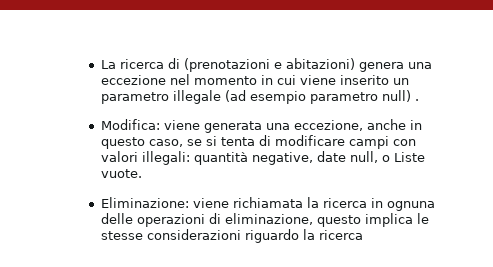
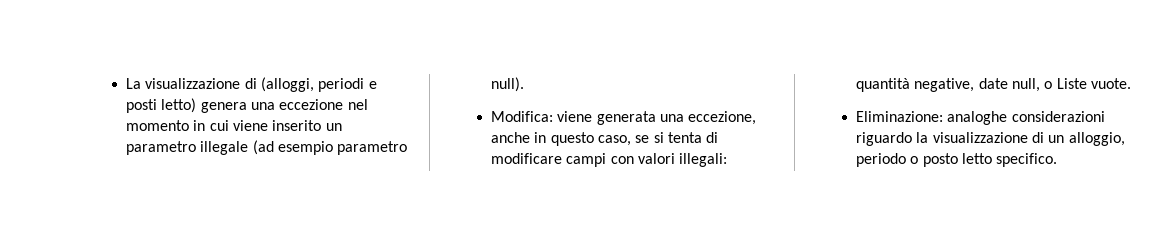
[120,58,356,72] ricerca di (prenotazioni e abitazioni) -> [145,77,377,92] [126,98,197,113] visualizzazione di (alloggi, periodi e posti letto)
[382,90,420,102] null) . -> [491,77,525,92] null).
[193,197,436,211] [101,213,430,227] [101,229,364,243] viene richiamata la ricerca in ognuna delle operazioni di eliminazione, questo implica le stesse considerazioni riguardo la ricerca -> [947,111,1105,125] [856,132,1125,146] [856,153,1058,167] analoghe considerazioni riguardo la visualizzazione di un alloggio, periodo o posto letto specifico.

